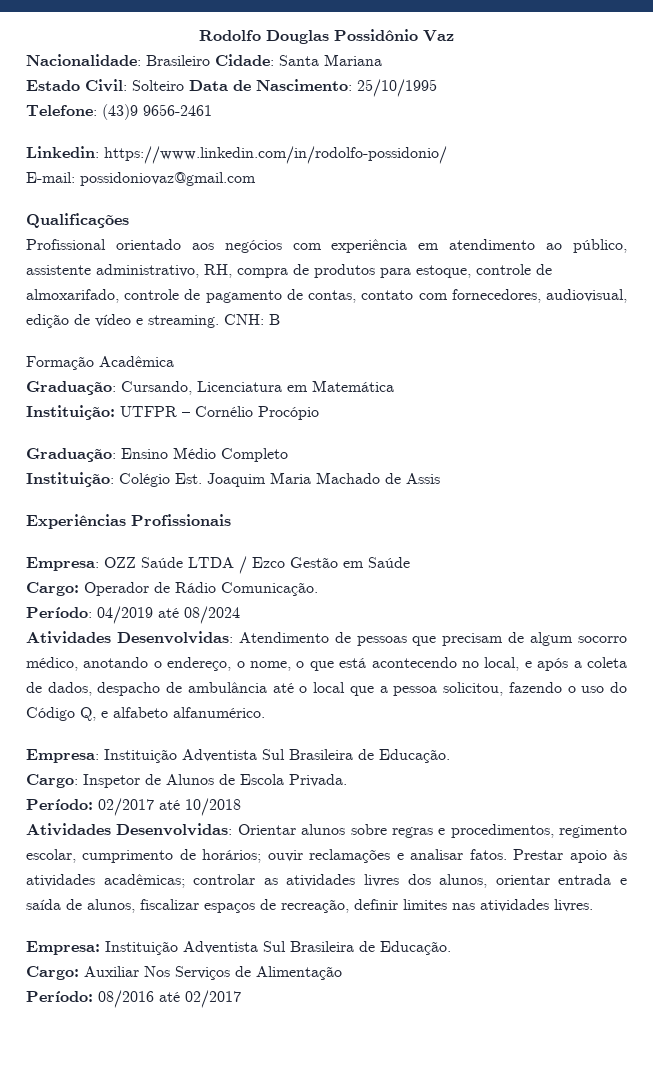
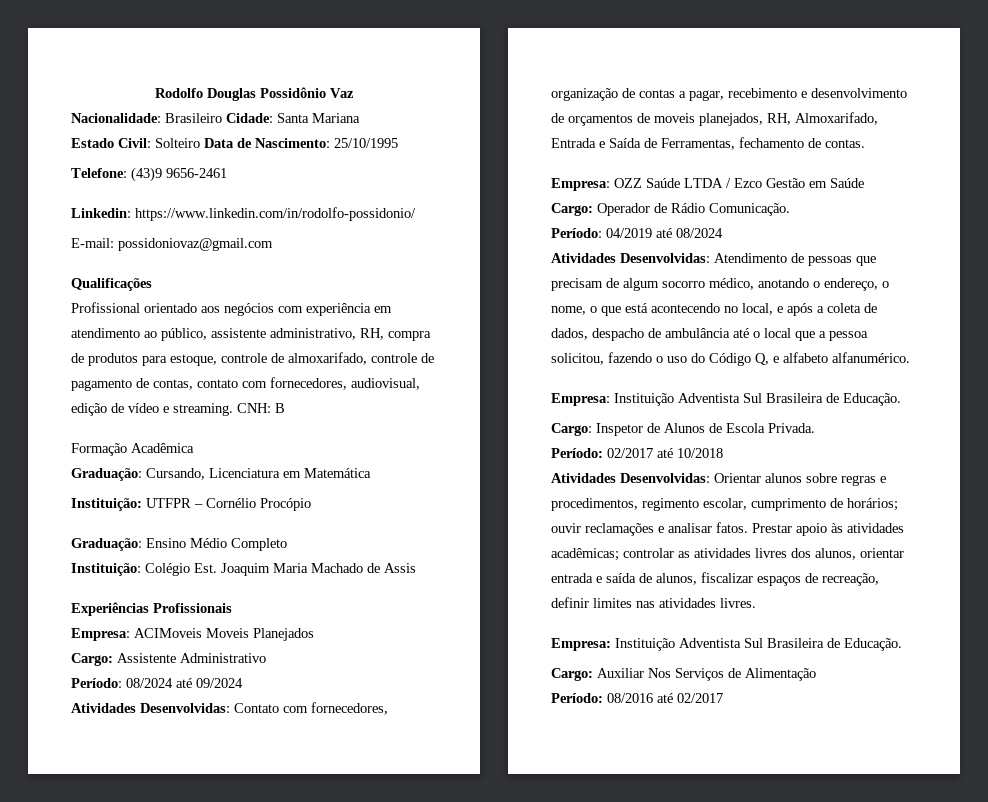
(231, 520) none -> [71,628,314,641] [71,653,266,666] [71,678,243,688] [71,702,388,715] [551,88,907,101] [551,112,878,126] [551,137,865,150] // Empresa: ACIMoveis Moveis Planejados // Cargo: Assistente Administrativo // Período: 08/2024 até 09/2024 // Atividades Desenvolvidas: Contato com fornecedores, organização de contas a pagar, recebimento e desenvolvimento de orçamentos de moveis planejados, RH, Almoxarifado, Entrada e Saída de Ferramentas, fechamento de contas.

